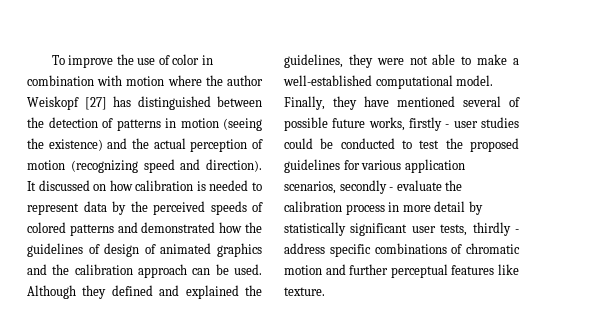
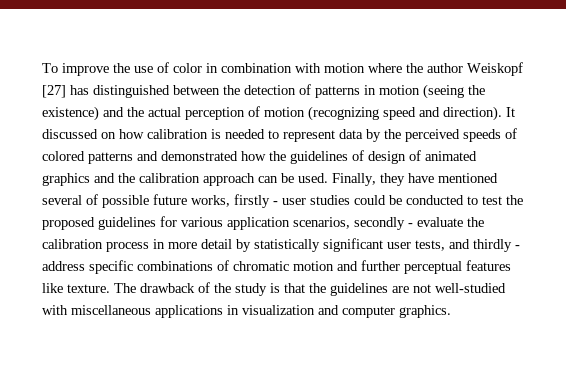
[27,285,262,299] [284,54,519,68] [283,75,494,89] Although they defined and explained the guidelines, they were not able to make a well-established computational model. -> (328, 178) none
(468, 230) none -> [449,239,470,249] and
(325, 291) none -> [114,282,506,296] [42,305,451,318] The drawback of the study is that the guidelines are not well-studied with miscellaneous applications in visualization and computer graphics.

